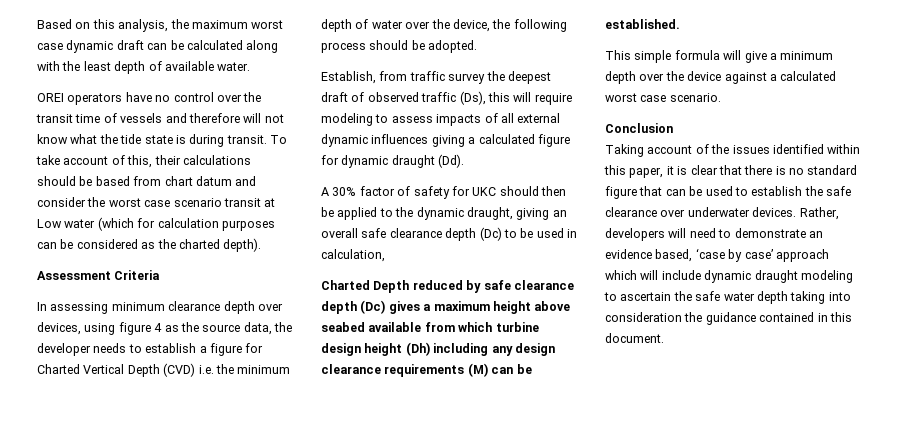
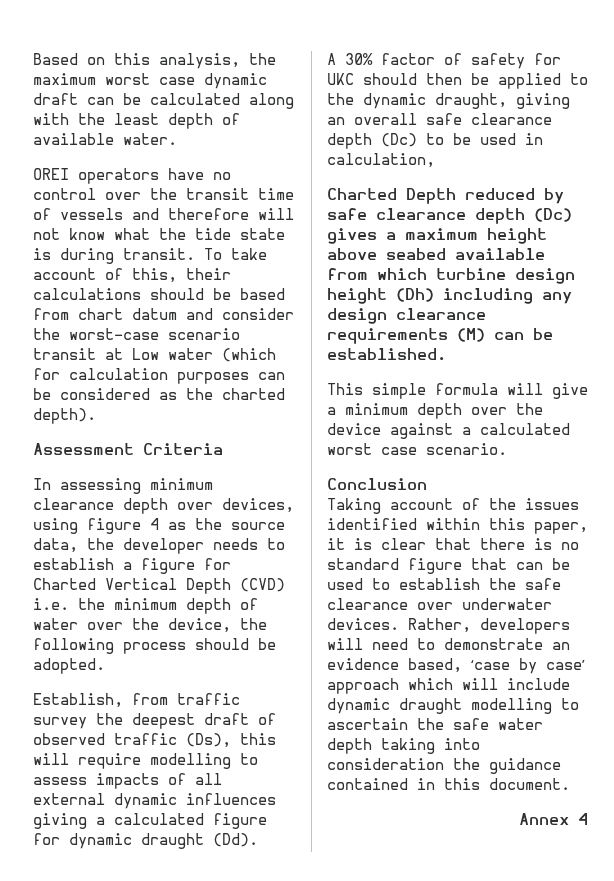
[108,198,171,207] worst case -> [69,328,159,340] worst-case
[321,113,373,126] modeling -> [150,753,231,769] modelling
[800,270,853,283] modeling -> [471,698,552,714] modelling
(664, 338) none -> [519,813,588,825] // Annex 4

